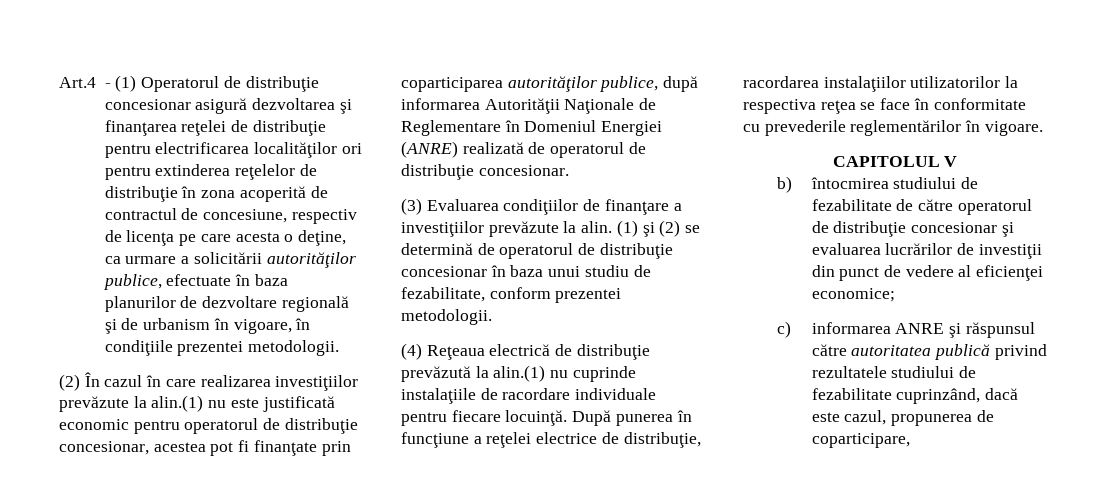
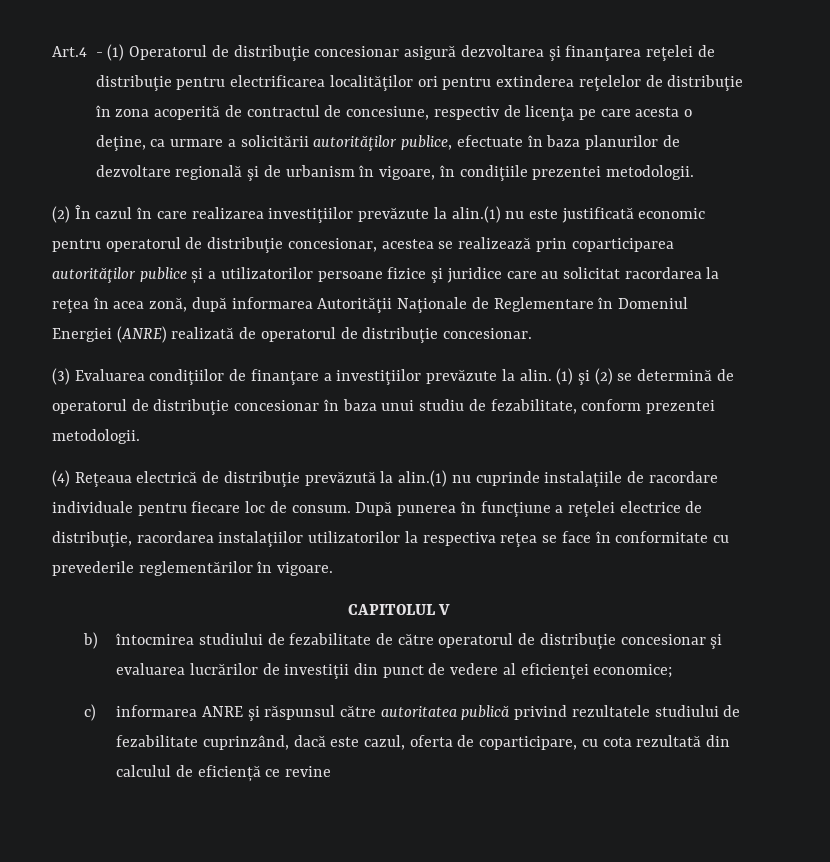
[210,440,351,456] [401,76,659,92] pot fi finanţate prin coparticiparea autorităţilor publice, -> [438,237,674,252] [52,267,720,284] [52,297,188,313] se realizează prin coparticiparea autorităţilor publice și a utilizatorilor persoane fizice şi juridice care au solicitat racordarea la reţea în acea zonă,
[505,410,568,426] locuinţă. -> [245,501,351,513] loc de consum.
[891,414,973,426] propunerea -> [409,735,453,747] oferta
(910, 440) none -> [581,735,731,747] [116,765,332,782] cu cota rezultată din calculul de eficiență ce revine

